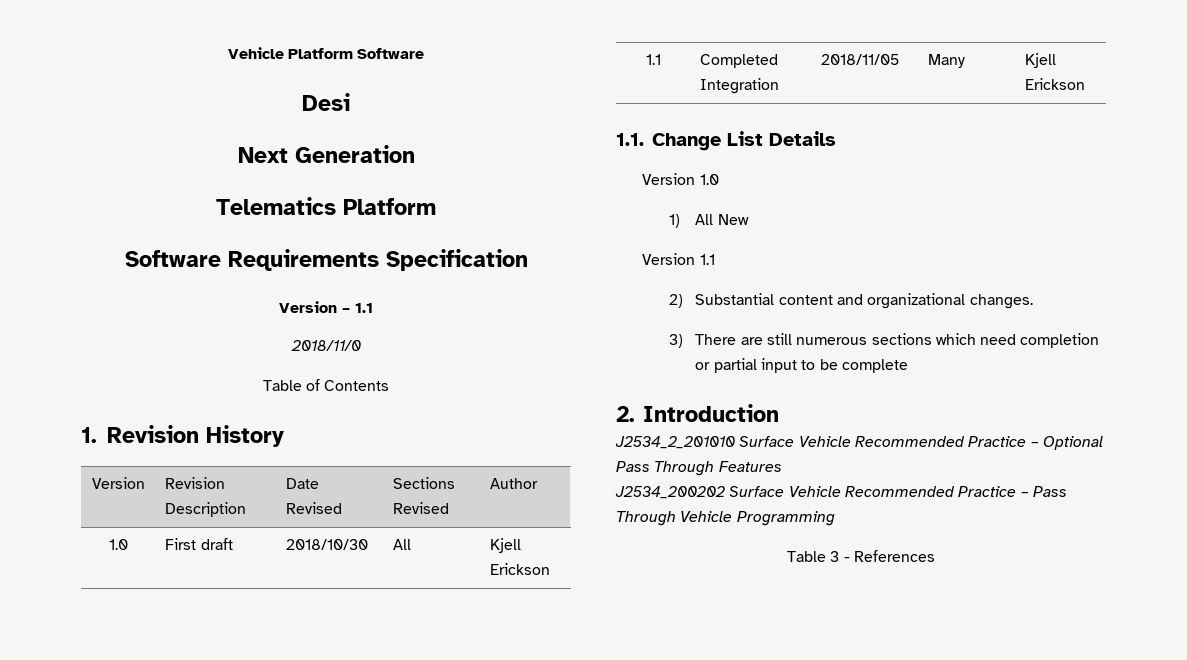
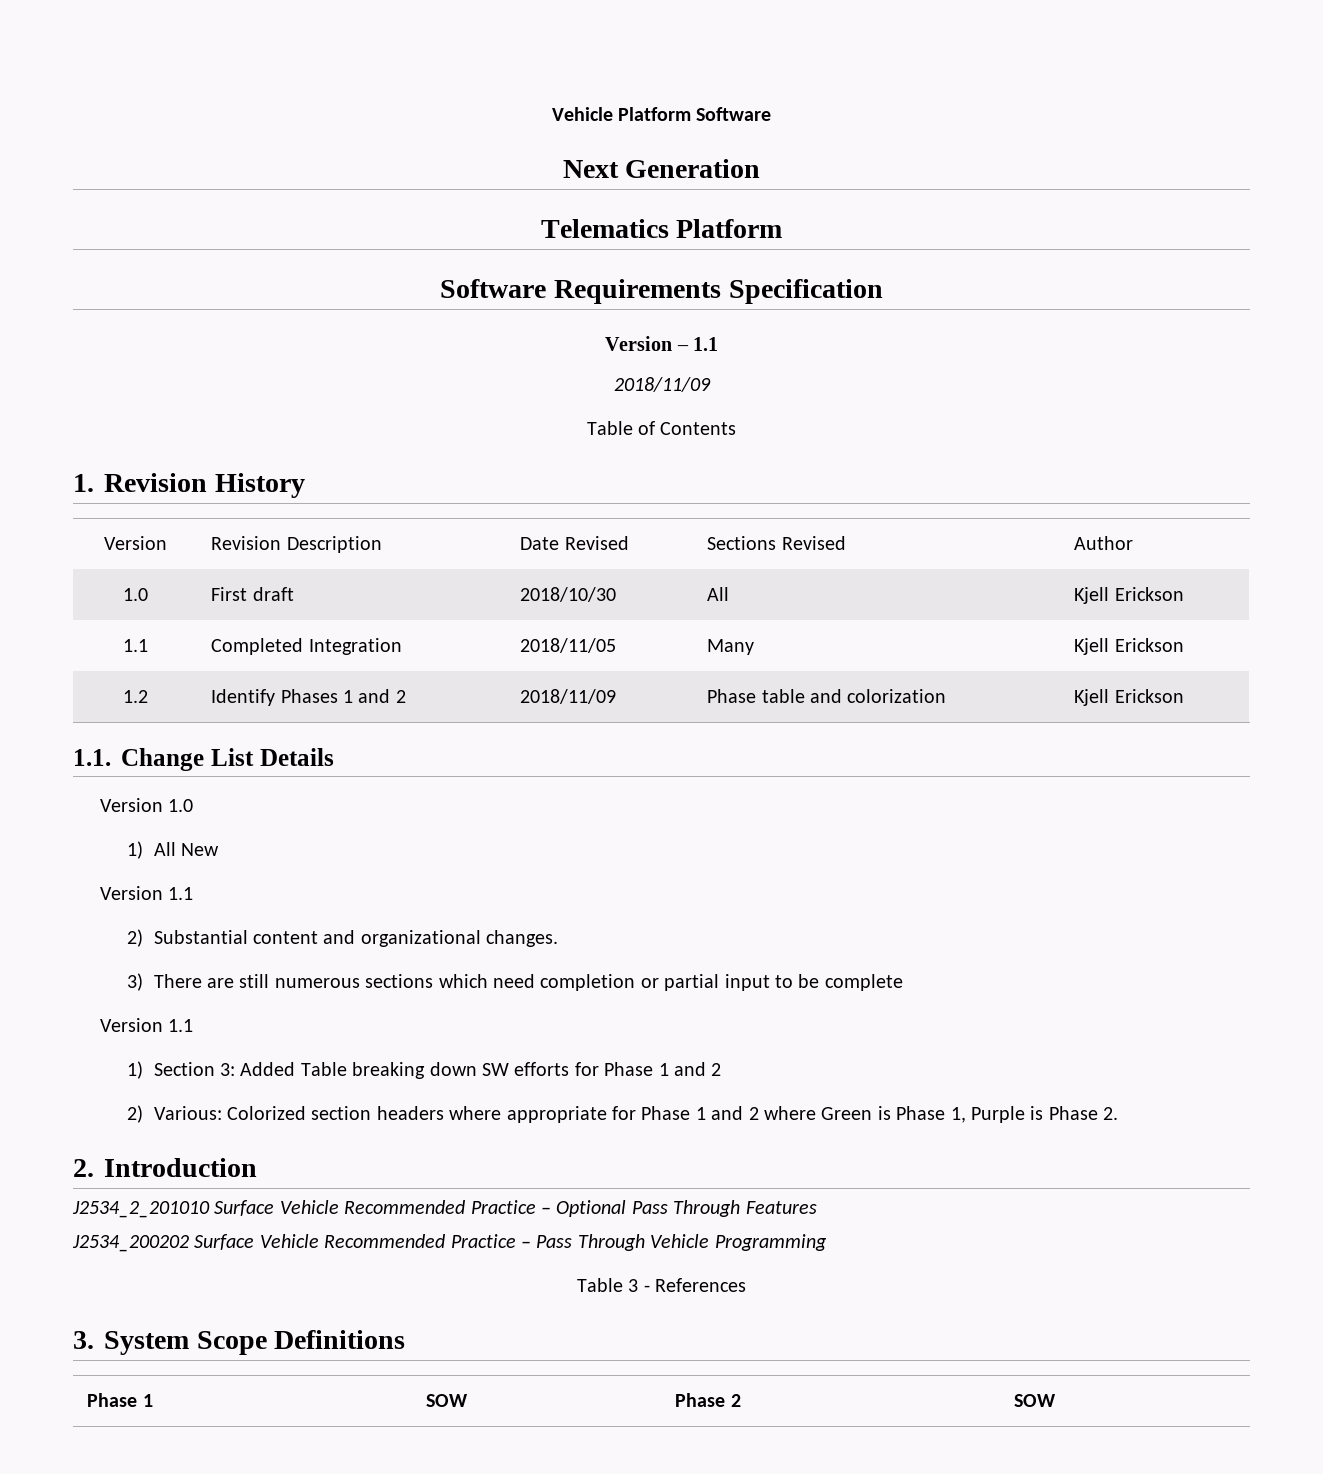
[302,93,350,111] // Desi -> (772, 114) none
[290,340,361,351] 2018/11/0 -> [613,377,711,392] 2018/11/09
(1086, 84) none -> [123,690,148,703] [211,689,406,706] [520,689,617,704] [707,689,947,703] [1074,689,1184,706] // 1.2 | Identify Phases 1 and 2 | 2018/11/09 | Phase table and colorization | Kjell Erickson
(908, 366) none -> [99,1018,194,1032] [126,1061,722,1079] [126,1105,1119,1123] // Version 1.1 // 1) Section 3: Added Table breaking down SW efforts for Phase 1 and 2 // 2) Various: Colorized section headers where appropriate for Phase 1 and 2 where Green is Phase 1, Purple is Phase 2.
(935, 556) none -> [73,1330,406,1355] [87,1393,153,1407] [426,1394,469,1407] [675,1393,741,1407] [1014,1394,1057,1407] // 3. System Scope Definitions // Phase 1 | SOW | Phase 2 | SOW

